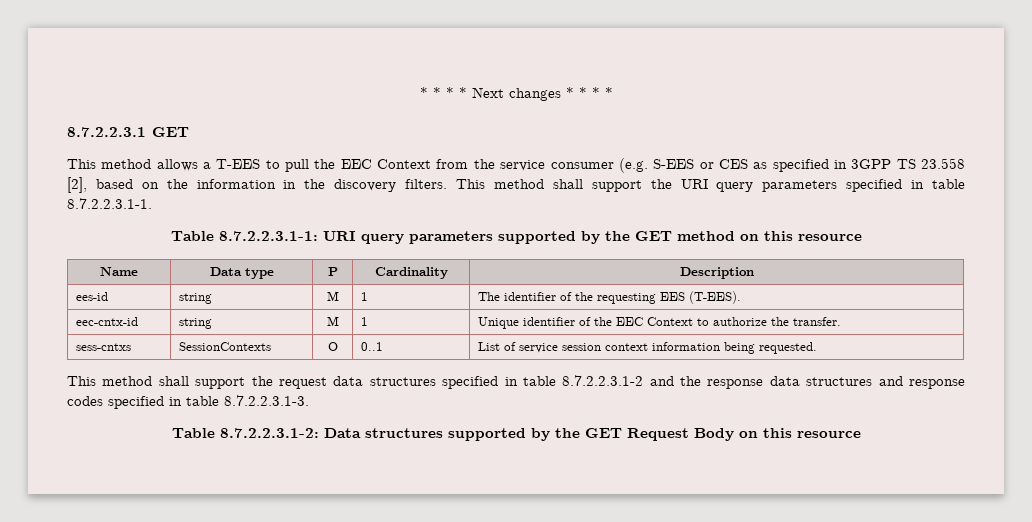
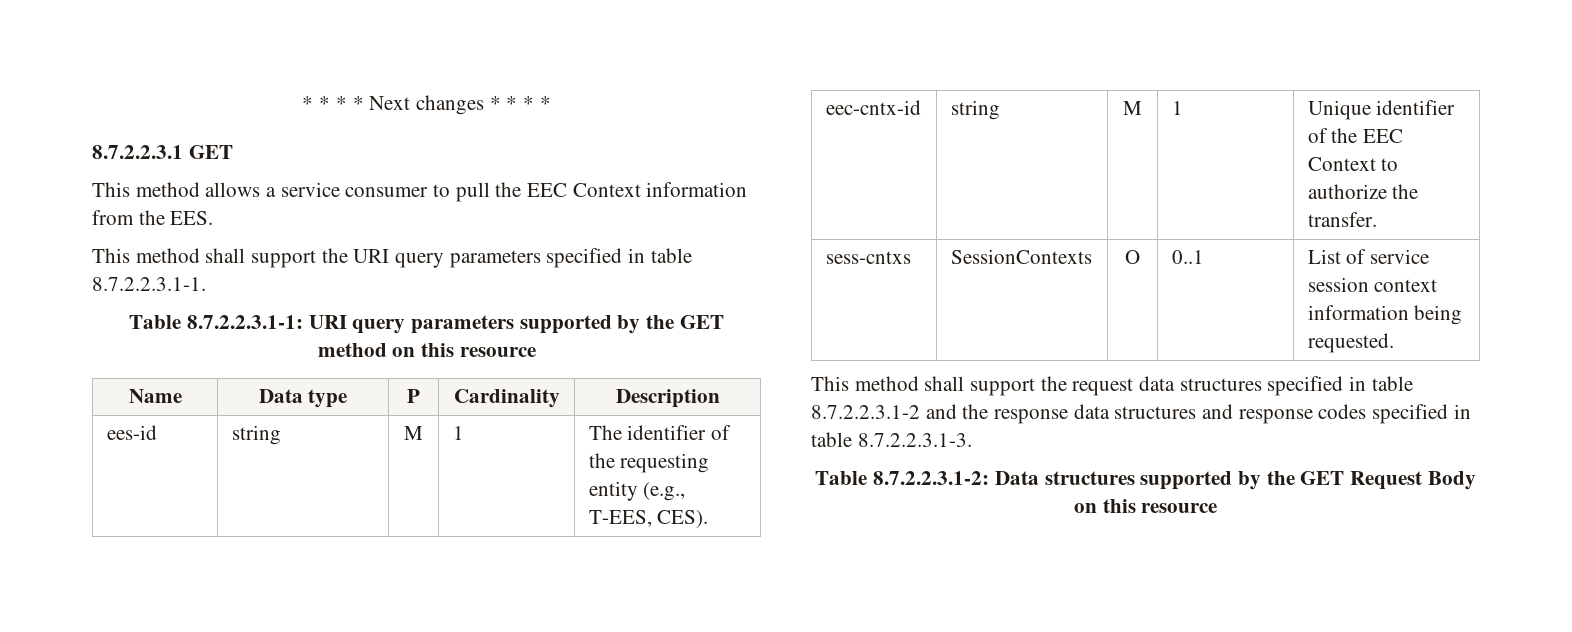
[216,159,261,169] T-EES -> [280,182,429,197] service consumer
(432, 164) none -> [646,182,748,197] information
[500,158,965,173] [67,177,448,193] service consumer (e.g. S-EES or CES as specified in 3GPP TS 23.558 [2], based on the information in the discovery filters. -> [170,211,214,225] EES. //
[660,291,742,304] EES (T-EES). -> [588,481,686,501] [588,510,709,528] entity (e.g., T-EES, CES).

